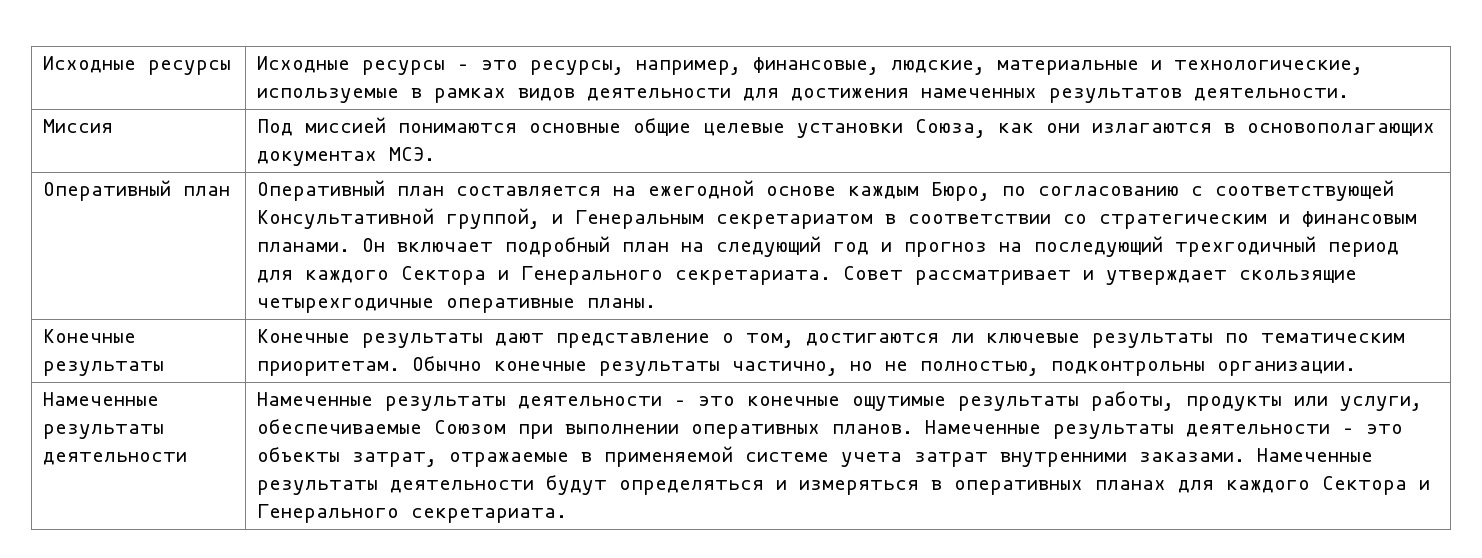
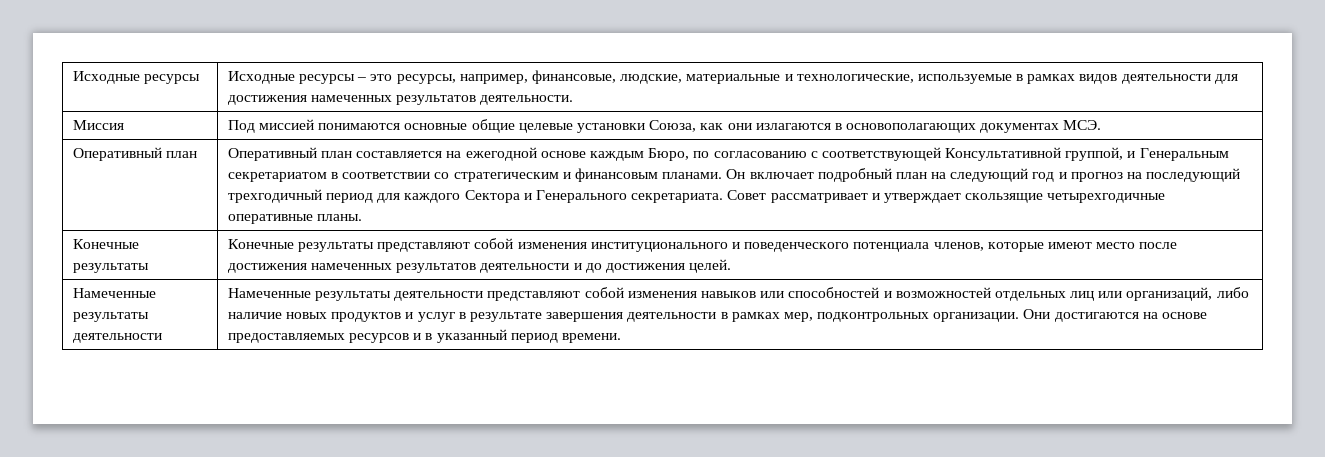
[494,333,1405,348] [256,356,1356,376] дают представление о том, достигаются ли ключевые результаты по тематическим приоритетам. Обычно конечные результаты частично, но не полностью, подконтрольны организации. -> [377,238,1178,252] [227,259,732,273] представляют собой изменения институционального и поведенческого потенциала членов, которые имеют место после достижения намеченных результатов деятельности и до достижения целей.
[673,391,1422,411] [256,419,1403,439] [256,446,1373,467] [256,475,1430,495] [256,504,567,523] – это конечные ощутимые результаты работы, продукты или услуги, обеспечиваемые Союзом при выполнении оперативных планов. Намеченные результаты деятельности – это объекты затрат, отражаемые в применяемой системе учета затрат внутренними заказами. Намеченные результаты деятельности будут определяться и измеряться в оперативных планах для каждого Сектора и Генерального секретариата. -> [487,287,1249,301] [227,309,1208,322] [227,329,621,343] представляют собой изменения навыков или способностей и возможностей отдельных лиц или организаций, либо наличие новых продуктов и услуг в результате завершения деятельности в рамках мер, подконтрольных организации. Они достигаются на основе предоставляемых ресурсов и в указанный период времени.

